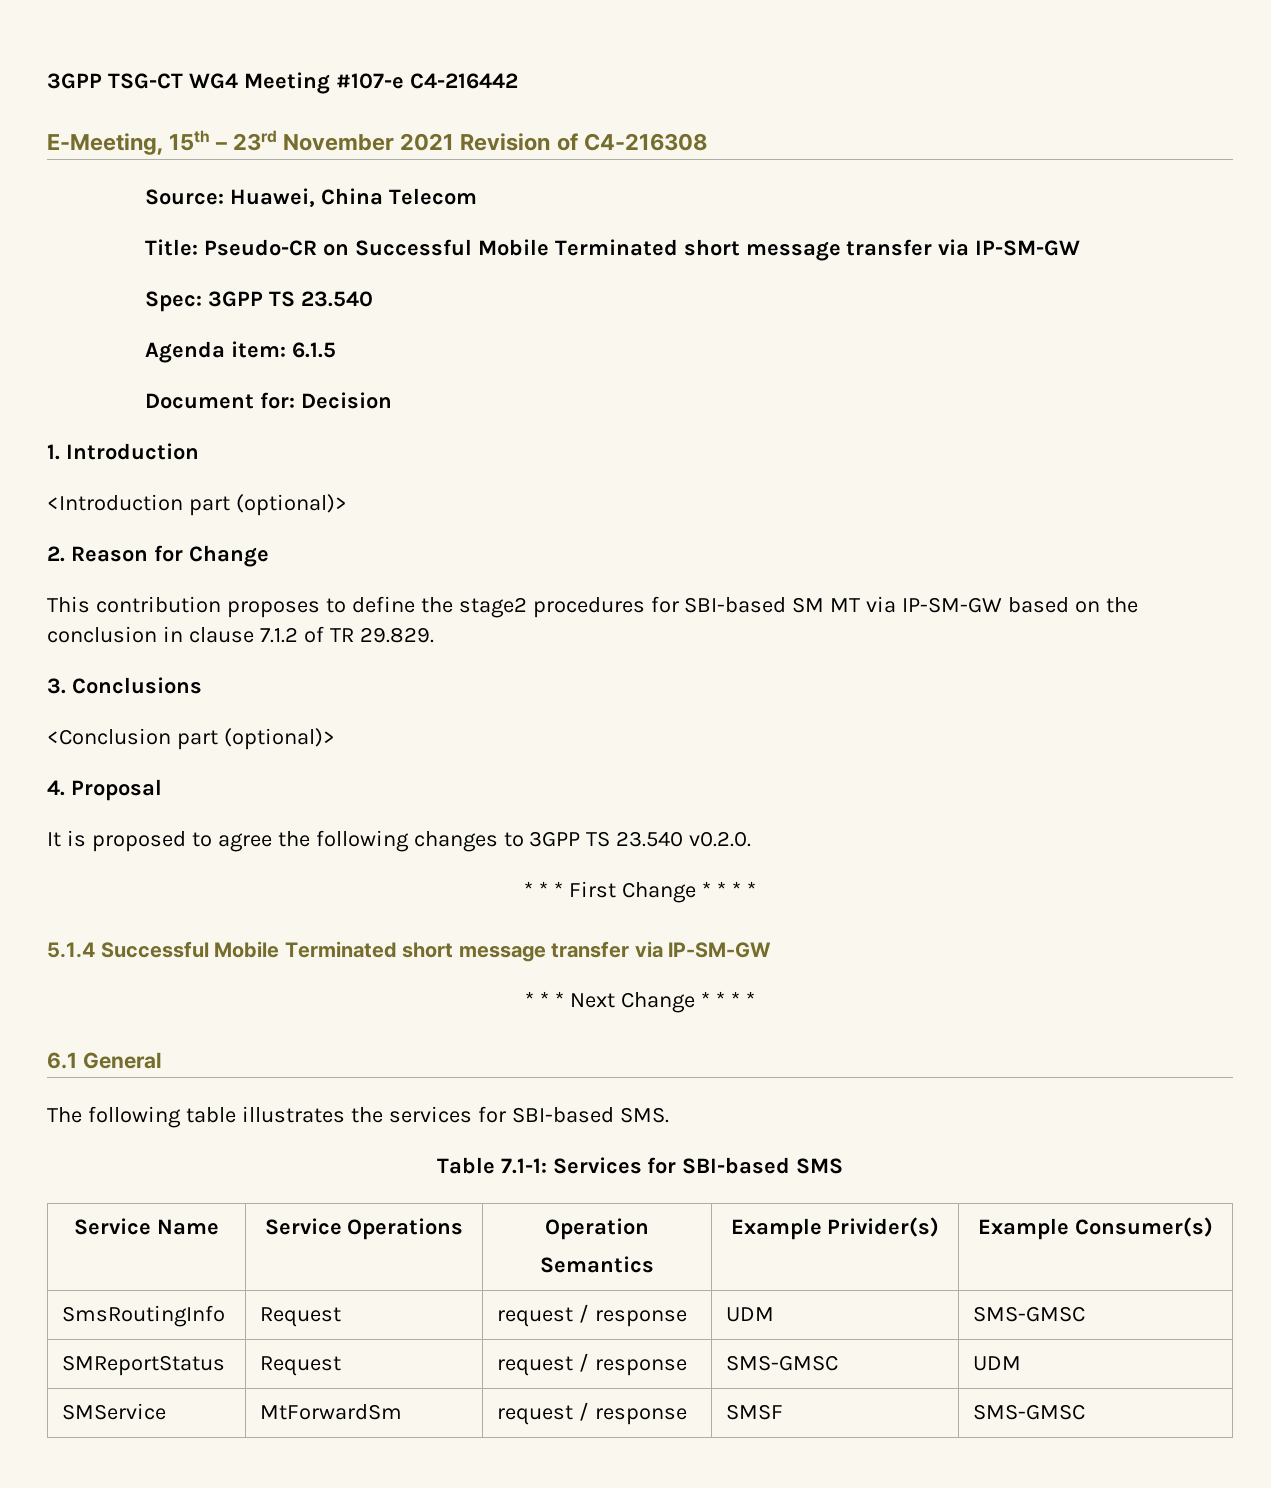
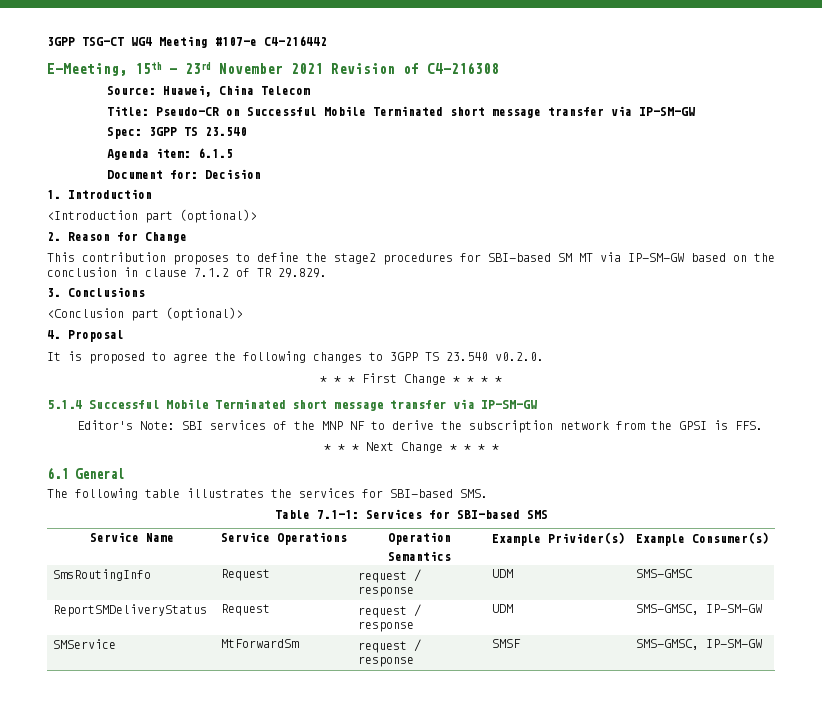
(772, 950) none -> [76,420,763,433] // Editor's Note: SBI services of the MNP NF to derive the subscription network from the GPSI is FFS.
[61,1355,225,1376] [259,1356,341,1376] [496,1353,687,1376] [725,1355,838,1371] [972,1356,1021,1371] SMReportStatus | Request | request / response | SMS-GMSC | UDM -> [52,604,207,617] [220,604,270,616] [357,604,421,618] [357,621,414,632] [491,604,513,613] [635,604,762,615] ReportSMDeliveryStatus | Request | request / response | UDM | SMS-GMSC, IP-SM-GW
[972,1404,1085,1420] SMS-GMSC -> [635,639,762,650] SMS-GMSC, IP-SM-GW

